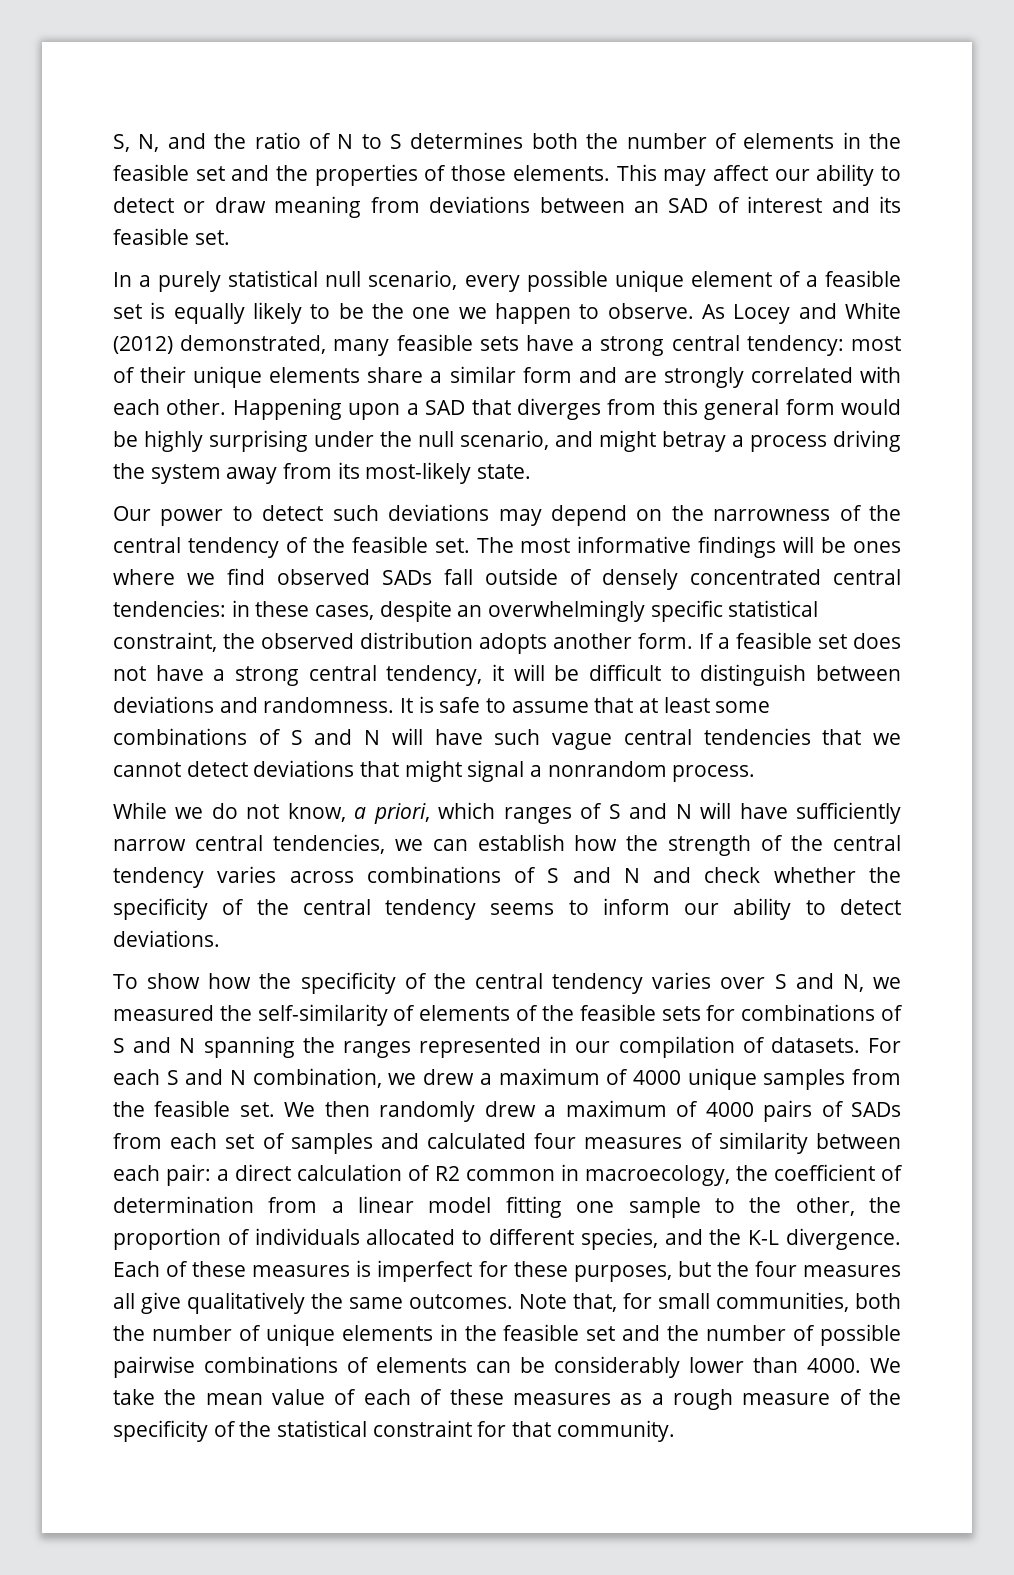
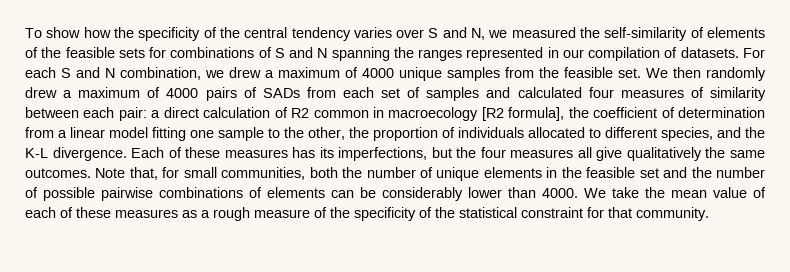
[113,132,901,152] [113,164,902,186] [113,196,901,218] [113,228,230,245] [113,270,902,292] [113,302,901,324] [113,334,901,356] [113,366,902,388] [113,398,901,420] [113,430,901,452] [113,462,532,484] [113,504,901,526] [113,536,901,558] [113,568,901,590] [113,600,819,622] [113,632,901,654] [113,664,901,686] [113,696,771,713] [113,728,901,750] [113,760,756,782] [113,802,902,824] [113,834,901,856] [113,866,901,888] [113,898,901,920] [113,930,220,947] S, N, and the ratio of N to S determines both the number of elements in the feasible set and the properties of those elements. This may affect our ability to detect or draw meaning from deviations between an SAD of interest and its feasible set. // In a purely statistical null scenario, every possible unique element of a feasible set is equally likely to be the one we happen to observe. As Locey and White (2012) demonstrated, many feasible sets have a strong central tendency: most of their unique elements share a similar form and are strongly correlated with each other. Happening upon a SAD that diverges from this general form would be highly surprising under the null scenario, and might betray a process driving the system away from its most-likely state. // Our power to detect such deviations may depend on the narrowness of the central tendency of the feasible set. The most informative findings will be ones where we find observed SADs fall outside of densely concentrated central tendencies: in these cases, despite an overwhelmingly specific statistical constraint, the observed distribution adopts another form. If a feasible set does not have a strong central tendency, it will be difficult to distinguish between deviations and randomness. It is safe to assume that at least some combinations of S and N will have such vague central tendencies that we cannot detect deviations that might signal a nonrandom process. // While we do not know, a priori, which ranges of S and N will have sufficiently narrow central tendencies, we can establish how the strength of the central tendency varies across combinations of S and N and check whether the specificity of the central tendency seems to inform our ability to detect deviations. // -> (25, 33) none
[584,1165,730,1186] macroecology, -> [388,107,565,121] macroecology [R2 formula],
[356,1260,672,1282] is imperfect for these purposes, -> [292,147,428,161] has its imperfections,

